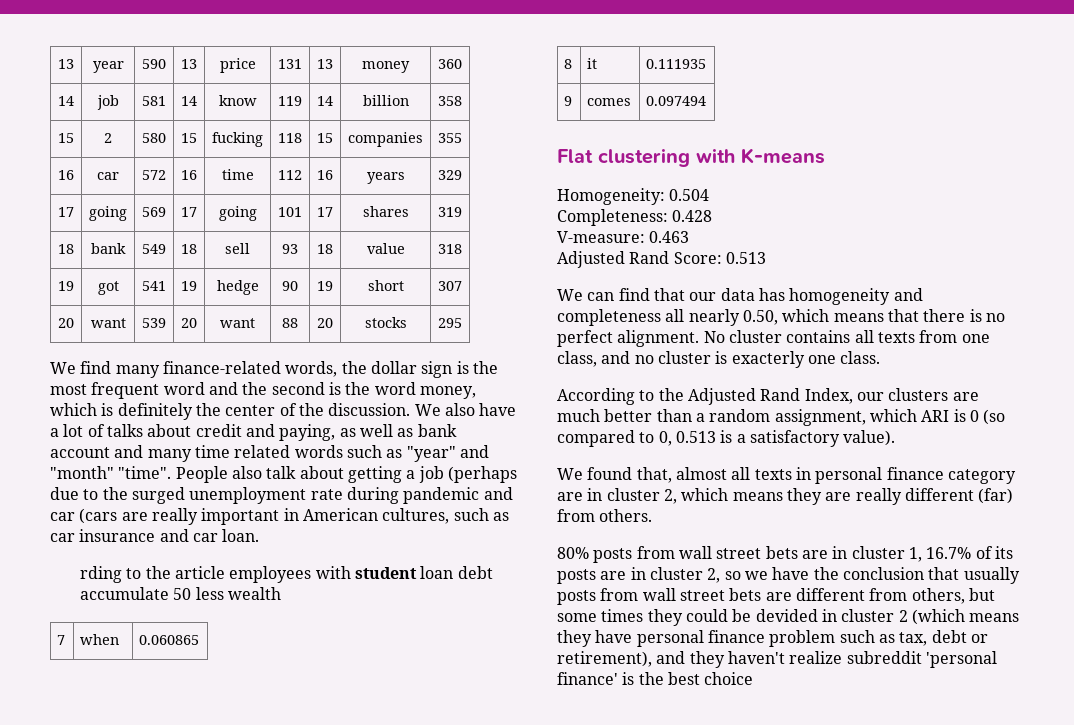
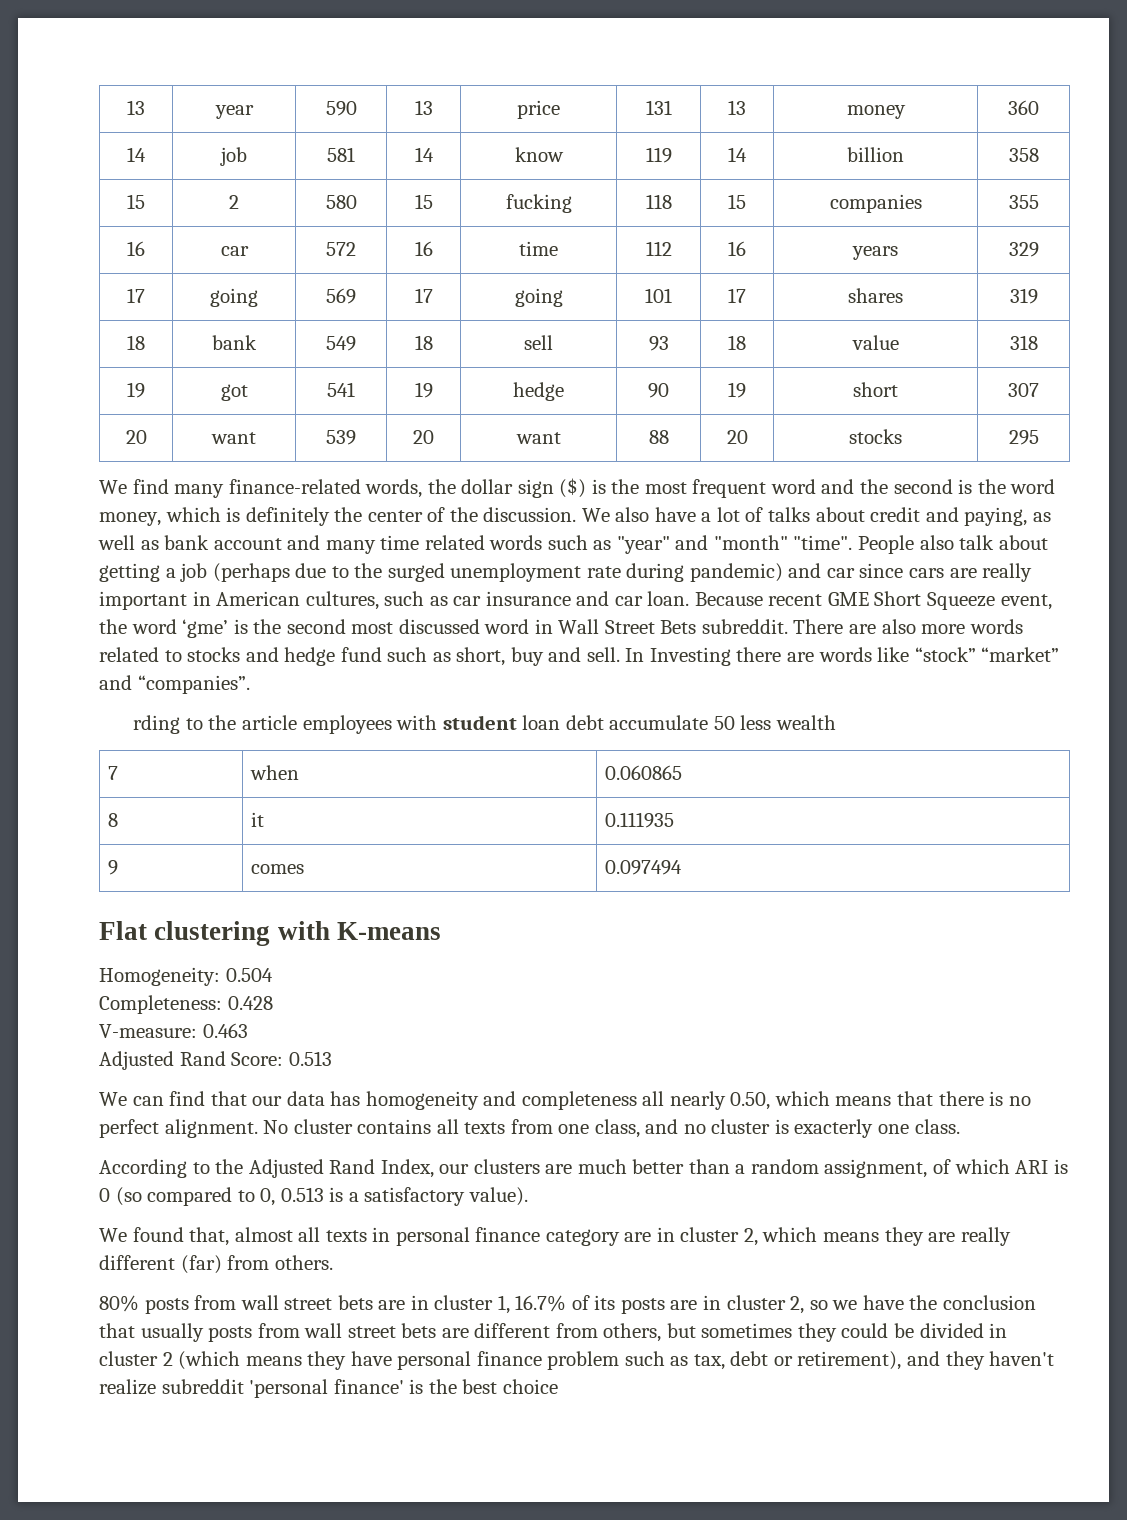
(453, 369) none -> [559,478,587,498] ($)
[403,487,513,504] [50,508,118,524] pandemic and car (cars -> [689,563,945,582] pandemic) and car since cars
(260, 535) none -> [694,591,1052,610] [99,619,1023,638] [99,647,1060,666] [99,675,250,694] Because recent GME Short Squeeze event, the word ‘gme’ is the second most discussed word in Wall Street Bets subreddit. There are also more words related to stocks and hedge fund such as short, buy and sell. In Investing there are words like “stock” “market” and “companies”.
(866, 417) none -> [933,1159,952,1174] of
[557,609,644,622] some times -> [701,1323,793,1338] sometimes
[755,609,818,622] devided -> [919,1323,984,1338] divided

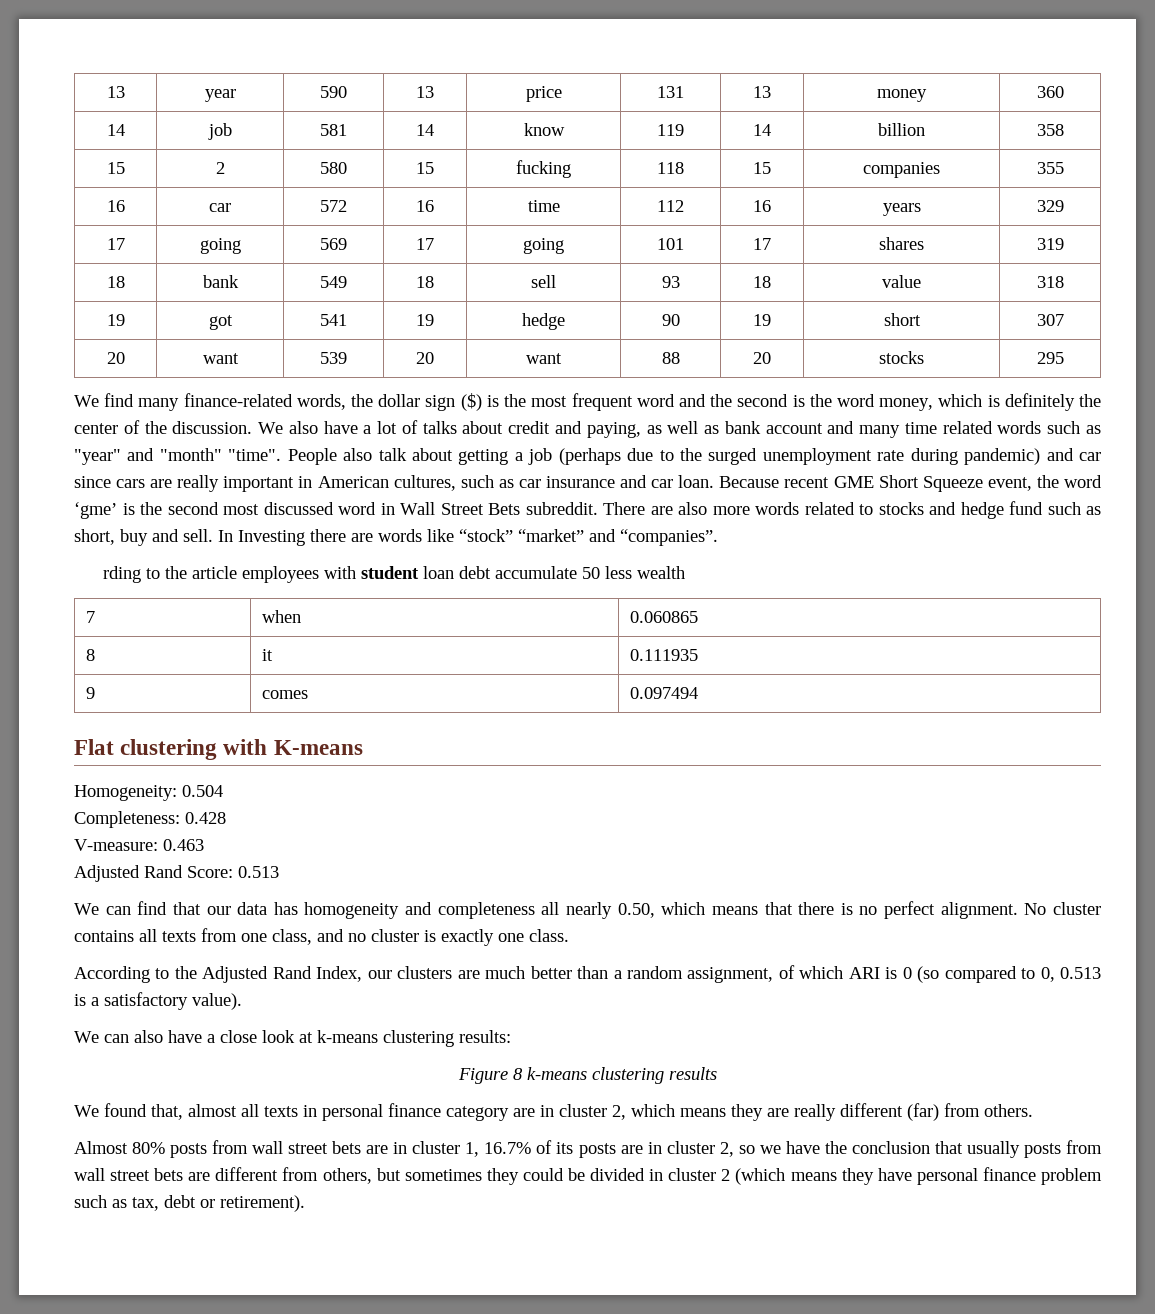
[794,1119,874,1138] exacterly -> [441,929,494,946] exactly
(528, 1196) none -> [74,1030,511,1047] [457,1067,717,1084] // We can also have a close look at k-means clustering results: // Figure 8 k-means clustering results
(333, 1262) none -> [74,1141,128,1154] Almost
[797,1351,1055,1370] [99,1379,558,1398] retirement), and they haven't realize subreddit 'personal finance' is the best choice -> [220,1195,305,1212] retirement).

